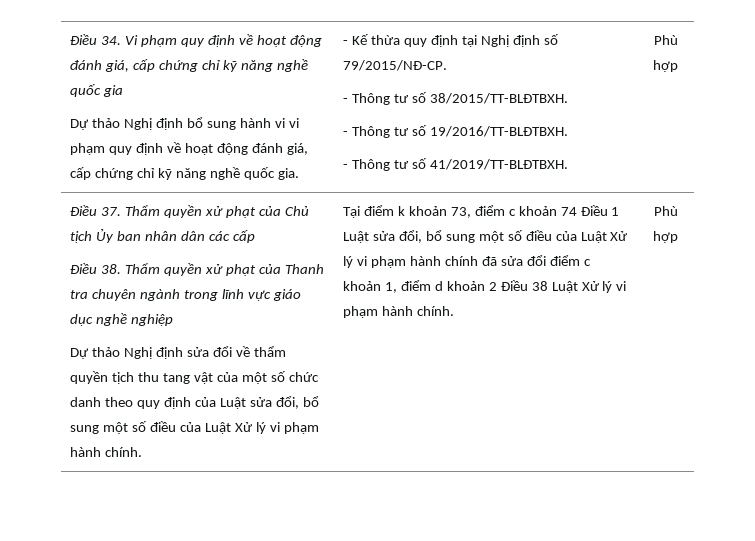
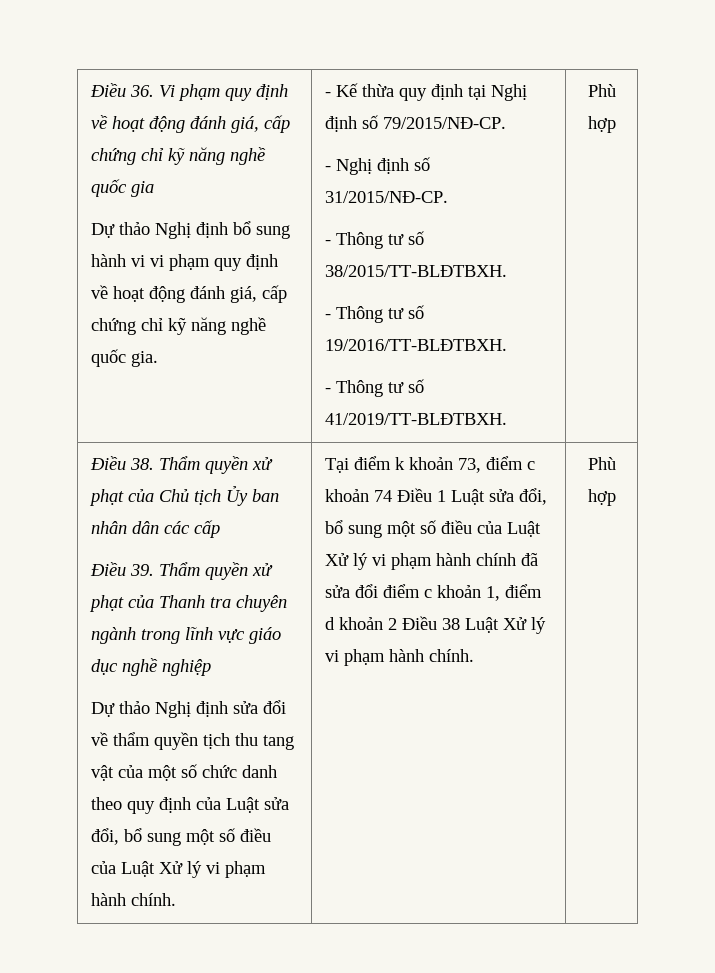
[70,34,122,45] Điều 34. -> [90,83,155,97] Điều 36.
(448, 65) none -> [325,157,431,175] [325,191,449,203] // - Nghị định số 31/2015/NĐ-CP.
[101,207,122,216] 37. -> [130,458,155,470] 38.
[101,264,122,274] 38. -> [130,564,155,576] 39.

